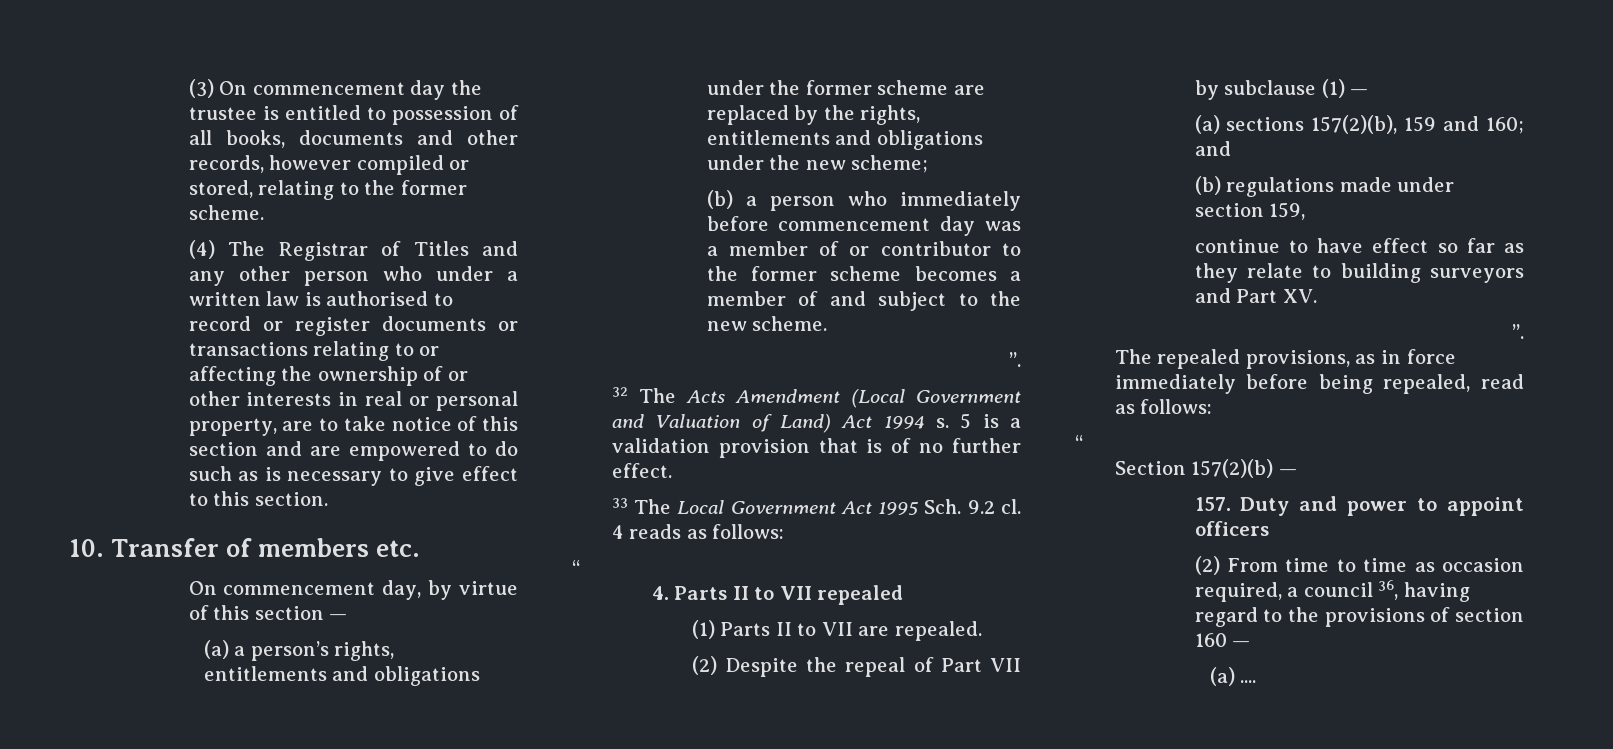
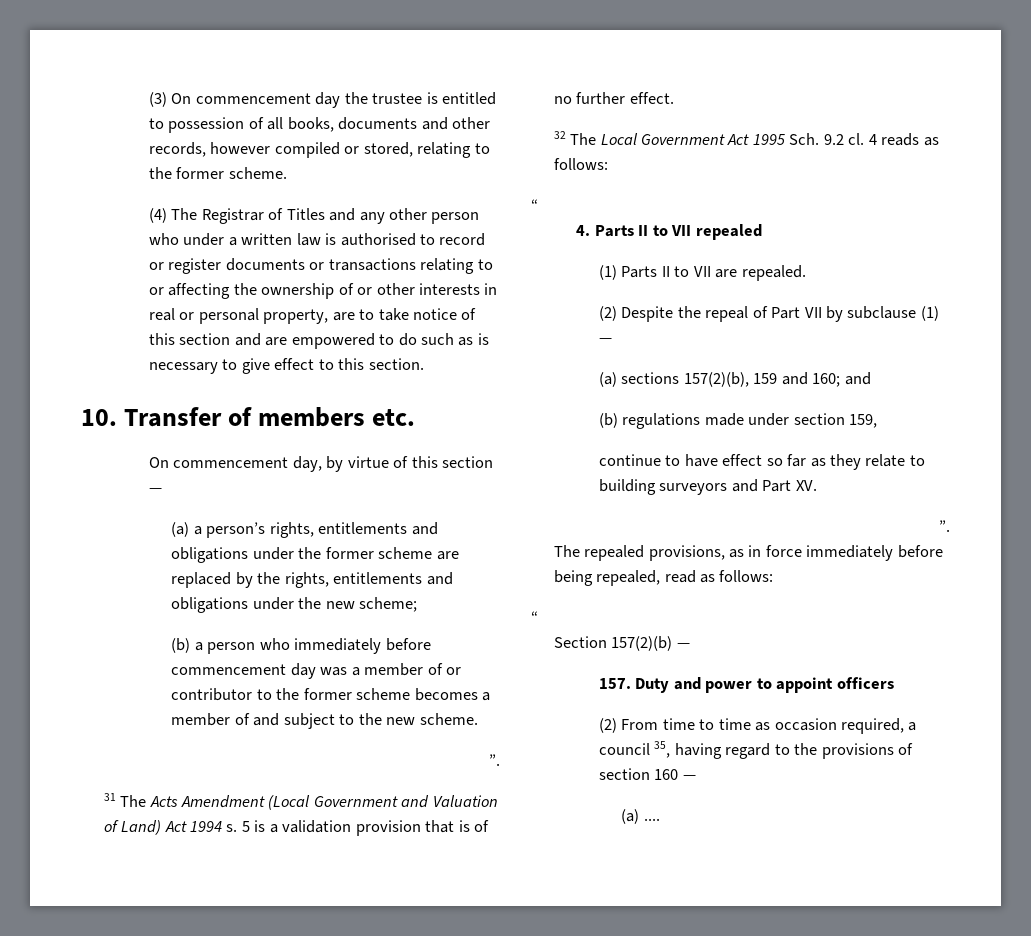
[611,387,628,397] 32 -> [103,793,116,801] 31
[611,498,628,508] 33 -> [553,131,566,139] 32
[1378,580,1399,600] 36, -> [654,741,671,758] 35,

